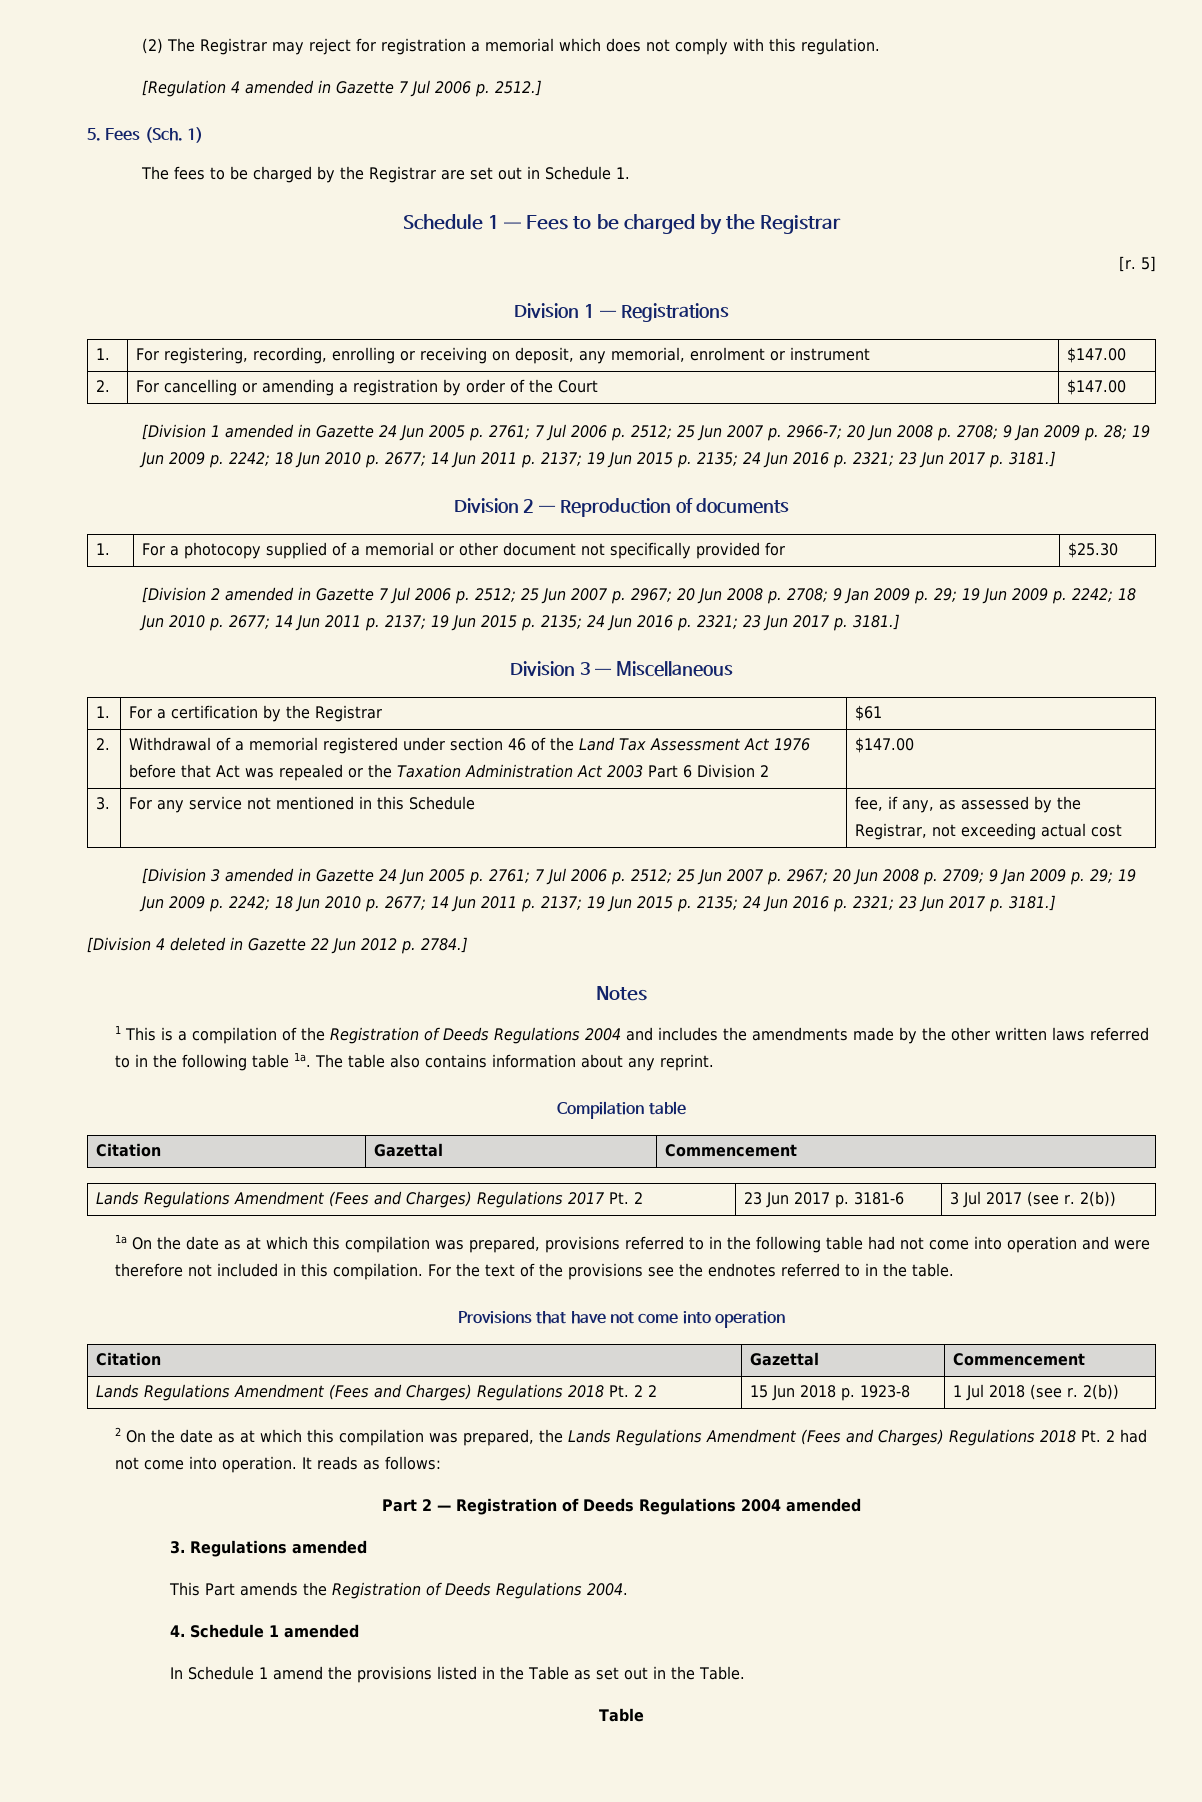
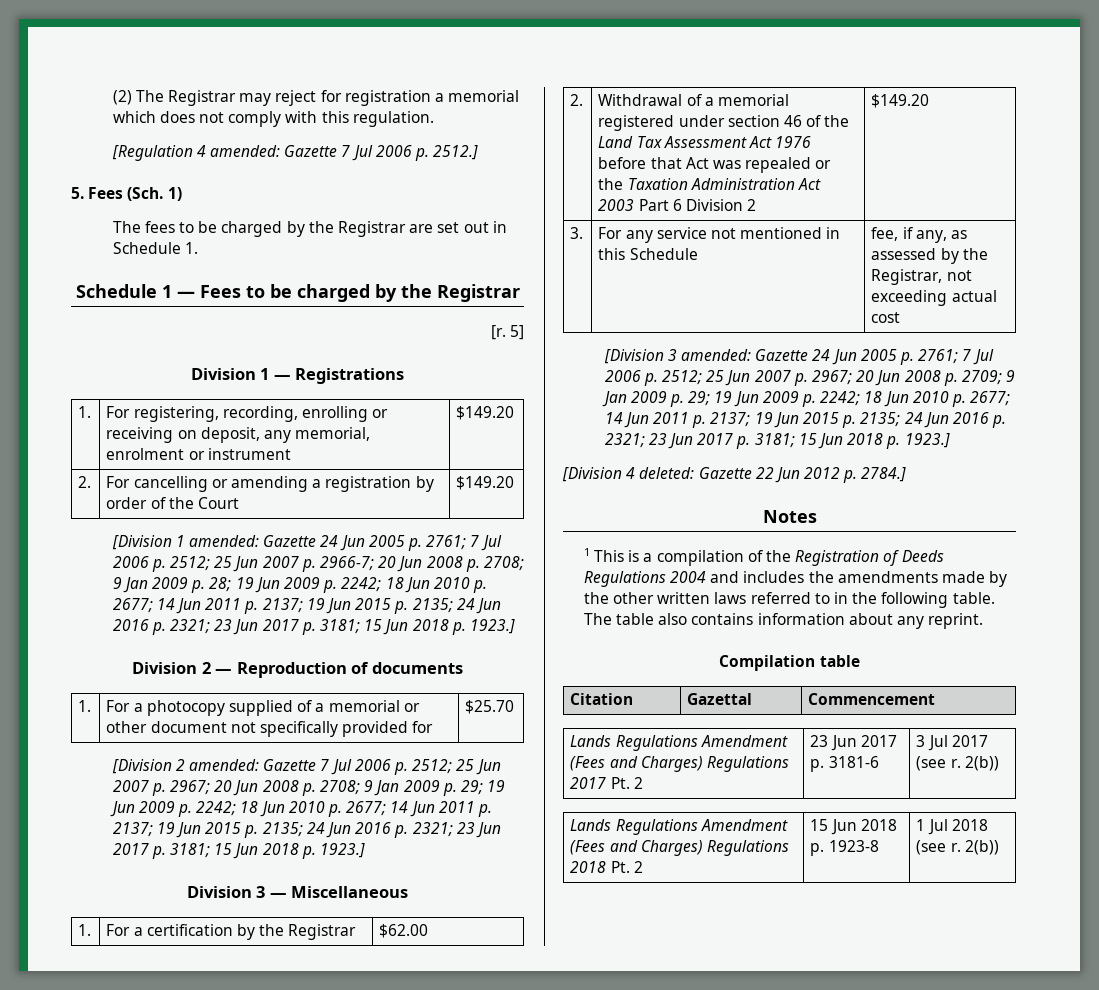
[245,80,332,94] amended in -> [210,145,281,157] amended:
[1067,347,1127,363] $147.00 -> [456,406,515,420] $149.20
[1067,379,1127,395] $147.00 -> [456,476,515,490] $149.20
[225,424,312,438] amended in -> [189,535,260,547] amended:
[1009,451,1057,467] 3181.] -> [320,619,515,635] 3181; 15 Jun 2018 p. 1923.]
[1068,542,1119,558] $25.30 -> [465,700,515,714] $25.70
[225,587,312,601] amended in -> [189,759,260,771] amended:
[853,614,901,630] 3181.] -> [170,843,366,859] 3181; 15 Jun 2018 p. 1923.]
[855,705,883,721] $61 -> [379,924,429,938] $62.00
[855,737,915,753] $147.00 -> [871,94,930,108] $149.20
[225,868,312,882] amended in -> [681,349,752,361] amended:
[1009,895,1057,911] 3181.] -> [754,433,950,449] 3181; 15 Jun 2018 p. 1923.]
[170,937,243,951] deleted in -> [639,467,695,479] deleted:
[251,1052,311,1068] table 1a. -> [952,592,995,604] table.
[114,1234,1150,1253] [114,1263,954,1280] [458,1311,785,1328] [96,1352,162,1366] [750,1352,820,1366] [953,1353,1086,1366] // 1a On the date as at which this compilation was prepared, provisions referred to in the following table had not come into operation and were therefore not included in this compilation. For the text of the provisions see the endnotes referred to in the table. // Provisions that have not come into operation // Citation | Gazettal | Commencement -> (999, 763) none
[648,1385,658,1397] 2 -> (643, 867) none
[114,1427,1147,1446] [114,1456,441,1473] [382,1498,861,1515] [169,1540,367,1557] [168,1582,628,1599] [169,1624,359,1638] [169,1666,745,1683] [599,1708,645,1722] // 2 On the date as at which this compilation was prepared, the Lands Regulations Amendment (Fees and Charges) Regulations 2018 Pt. 2 had not come into operation. It reads as follows: // Part 2 — Registration of Deeds Regulations 2004 amended // 3. Regulations amended // This Part amends the Registration of Deeds Regulations 2004. // 4. Schedule 1 amended // In Schedule 1 amend the provisions listed in the Table as set out in the Table. // Table -> (999, 847) none

